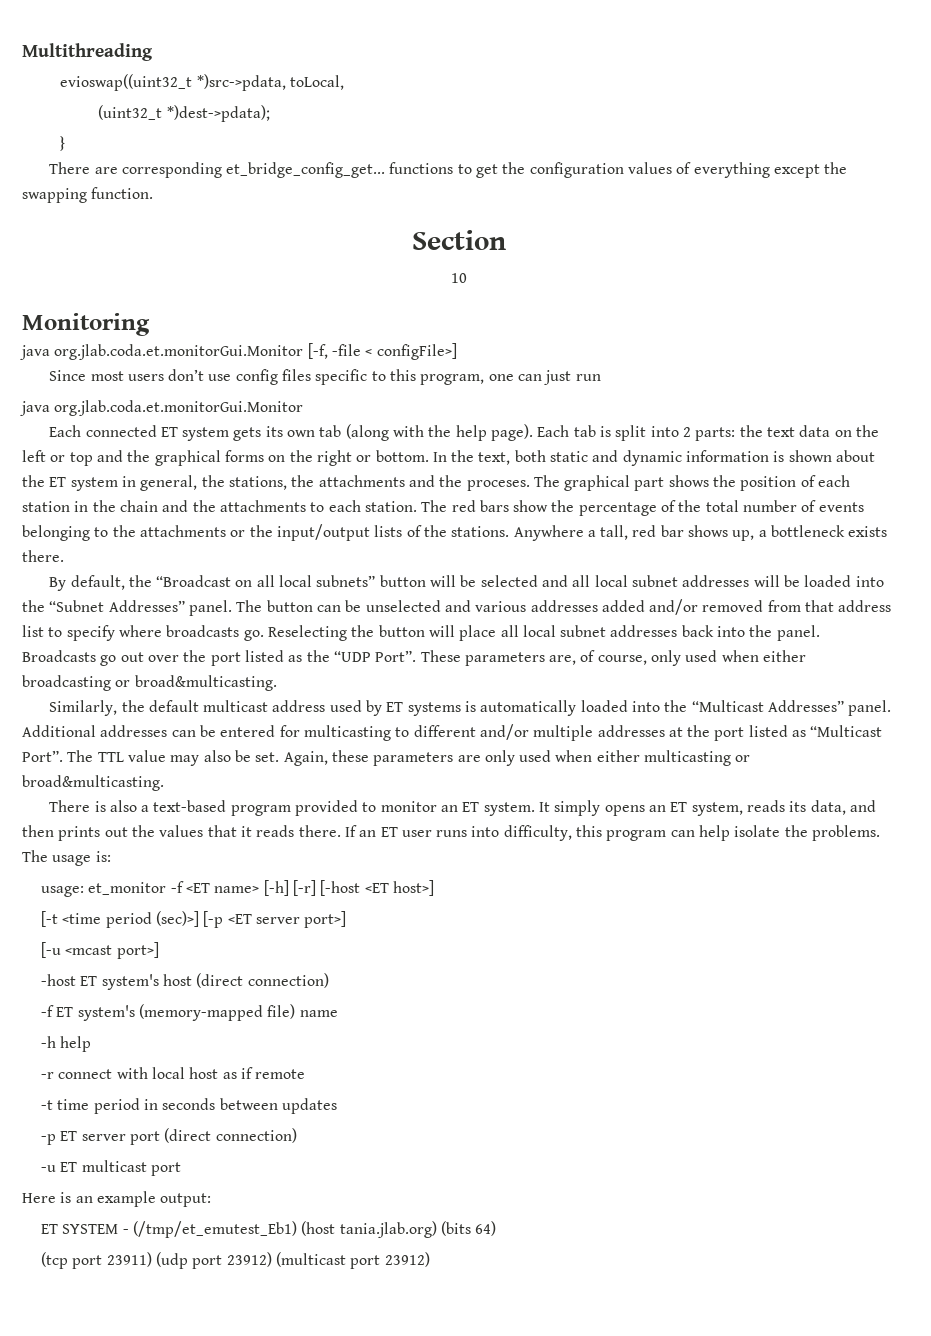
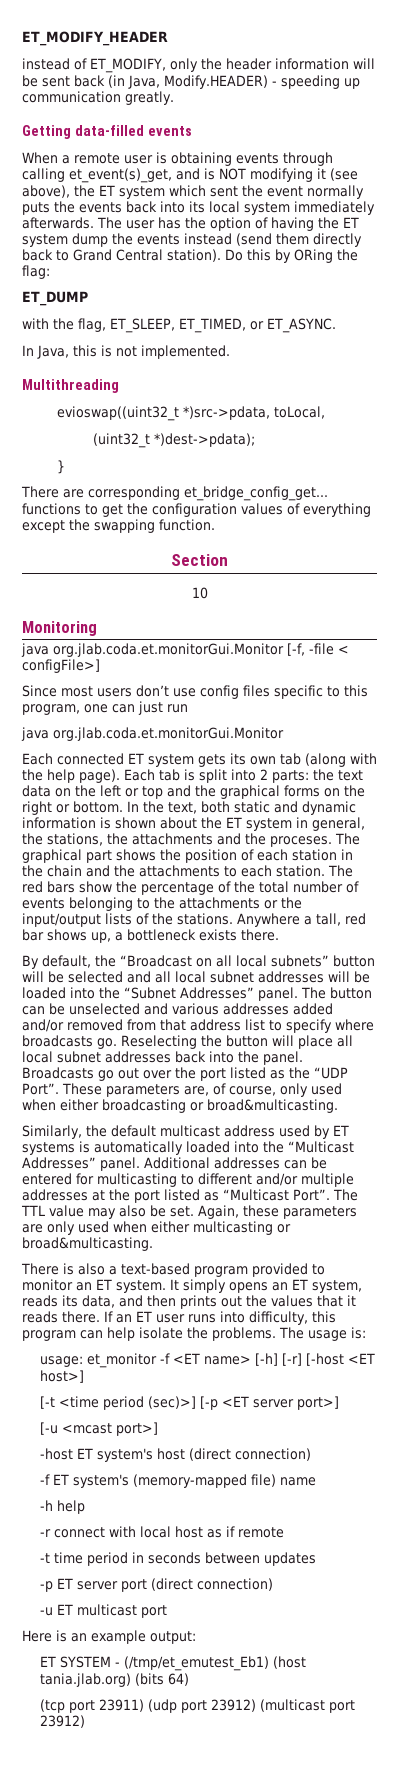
(22, 52) none -> [22,31,168,46] [22,58,375,73] [22,75,360,89] [22,91,174,105] [22,125,192,139] [22,152,333,166] [22,168,358,183] [22,185,364,199] [22,201,375,215] [22,217,359,231] [22,233,362,247] [22,249,358,263] [22,265,50,279] [22,291,88,306] [22,318,336,333] [22,345,230,359] ET_MODIFY_HEADER // instead of ET_MODIFY, only the header information will be sent back (in Java, Modify.HEADER) - speeding up communication greatly. // Getting data-filled events // When a remote user is obtaining events through calling et_event(s)_get, and is NOT modifying it (see above), the ET system which sent the event normally puts the events back into its local system immediately afterwards. The user has the option of having the ET system dump the events instead (send them directly back to Grand Central station). Do this by ORing the flag: // ET_DUMP // with the flag, ET_SLEEP, ET_TIMED, or ET_ASYNC. // In Java, this is not implemented. //

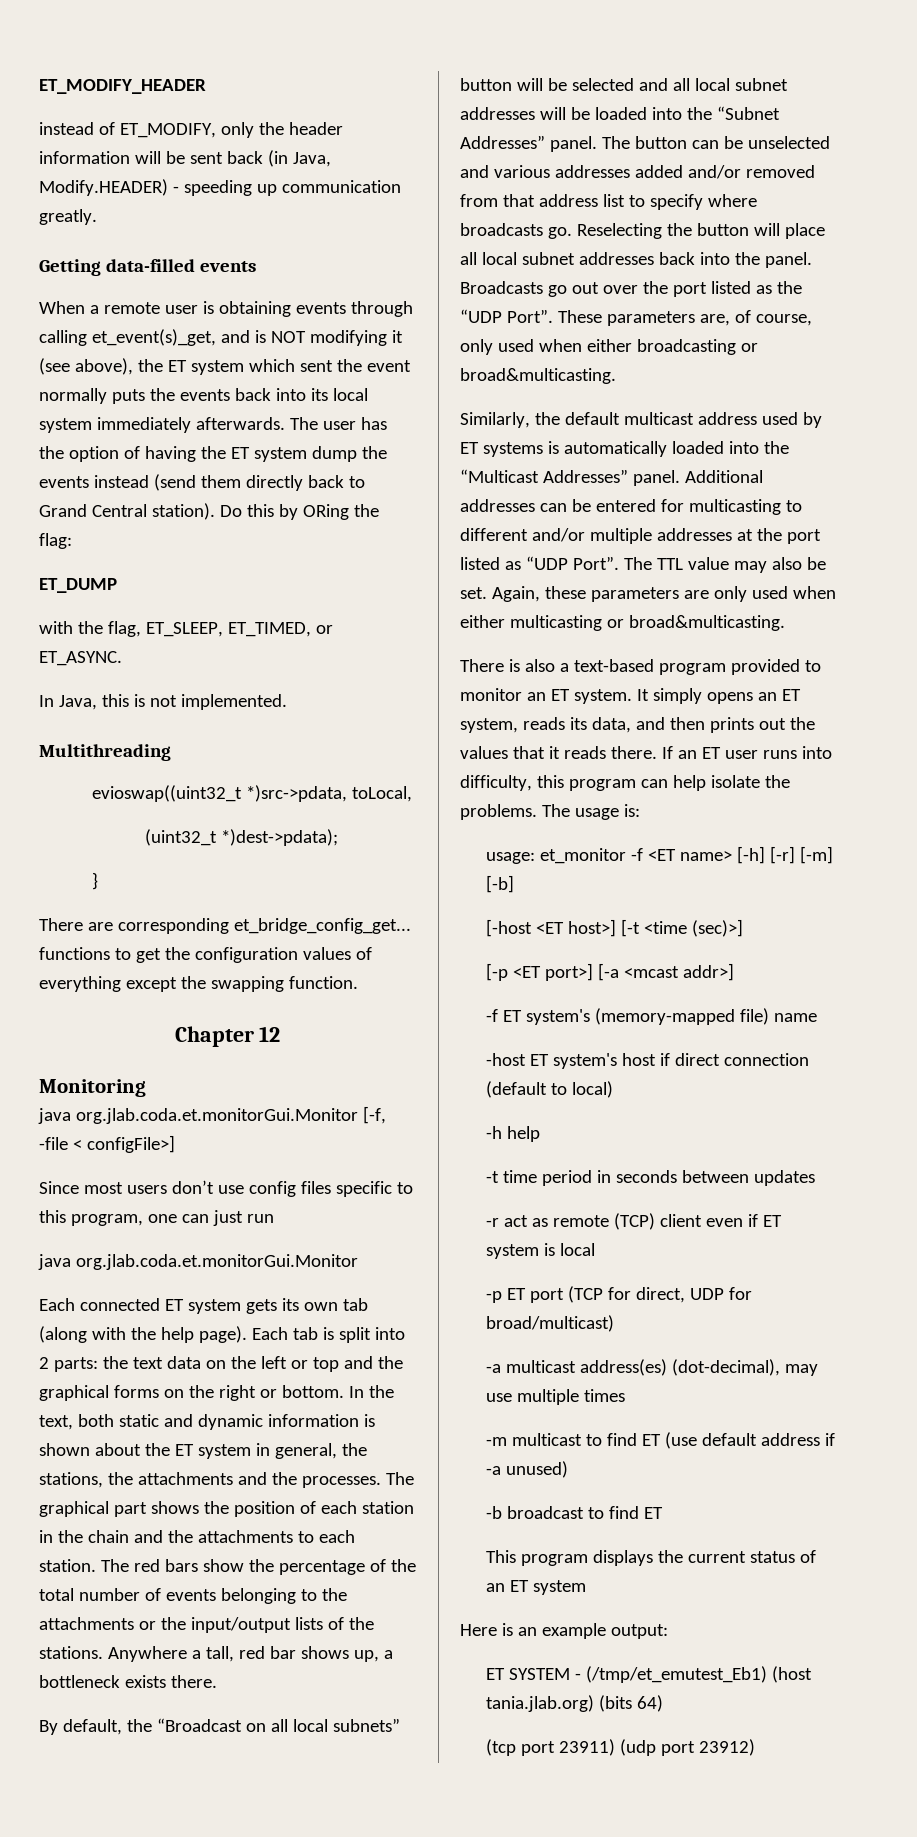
[171,554,228,566] [191,587,208,599] Section // 10 -> [174,1026,281,1047] Chapter 12
[270,836,332,847] proceses. -> [301,1476,381,1488] processes.
[223,1189,289,1201] “Multicast -> [525,556,568,570] “UDP
(302, 1359) none -> [800,846,834,864] [486,875,515,893] [-m] [-b] //
(84, 1376) // -> (617, 928) none
[102,1396,144,1410] period -> (688, 927) none
(196, 1402) none -> (744, 928) //
[252,1396,339,1410] [39,1422,158,1436] [39,1448,311,1462] server port>] // [-u <mcast port>] // -host ET system's host (direct connection) -> [545,963,735,981] port>] [-a <mcast addr>]
[39,1500,85,1514] [39,1526,284,1538] -h help // -r connect with local host as if remote -> [486,1053,810,1069] [486,1081,614,1098] [486,1126,541,1142] -host ET system's host if direct connection (default to local) // -h help
[39,1578,273,1592] [39,1604,167,1618] -p ET server port (direct connection) // -u ET multicast port -> [486,1213,783,1230] [486,1243,596,1259] [486,1286,753,1303] [486,1315,615,1332] [486,1359,819,1376] [486,1389,626,1405] [486,1432,836,1449] [486,1461,569,1478] [486,1506,664,1519] [486,1550,817,1566] [486,1580,587,1595] -r act as remote (TCP) client even if ET system is local // -p ET port (TCP for direct, UDP for broad/multicast) // -a multicast address(es) (dot-decimal), may use multiple times // -m multicast to find ET (use default address if -a unused) // -b broadcast to find ET // This program displays the current status of an ET system
[259,1699,355,1713] [39,1715,85,1728] (multicast port 23912) -> (756, 1747) none

